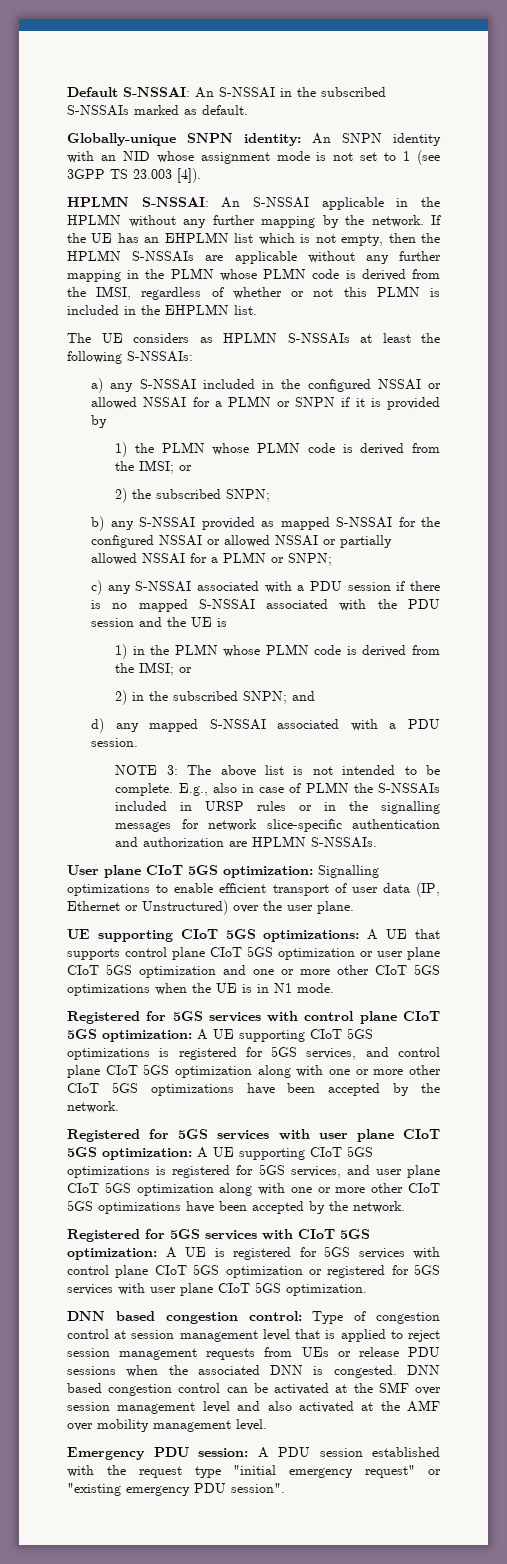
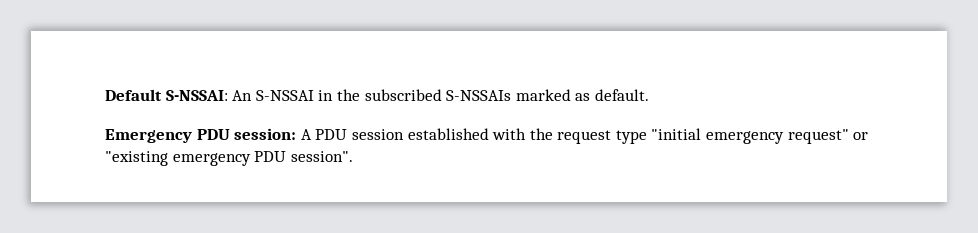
[67,133,441,146] [67,150,441,165] [67,168,201,183] [67,196,440,210] [67,214,441,228] [67,232,440,246] [67,250,441,264] [67,268,441,282] [67,286,441,300] [67,304,257,315] [67,332,440,344] [67,351,193,364] [91,378,441,393] [91,396,440,410] [91,415,108,428] [115,442,441,457] [115,460,193,474] [115,488,271,503] [91,516,440,531] [91,535,393,548] [91,552,333,566] [91,580,440,595] [91,599,440,612] [91,617,228,627] [115,644,441,659] [115,662,193,676] [115,690,316,705] [91,718,440,733] [91,738,139,747] [115,765,440,777] [115,782,441,796] [115,801,440,814] [115,819,440,832] [115,836,378,848] [67,865,379,878] [67,882,440,897] [67,900,354,915] [67,929,440,942] [67,946,440,960] [67,964,440,978] [67,983,334,996] [67,1011,440,1024] [67,1028,373,1042] [67,1046,440,1060] [67,1064,442,1078] [67,1082,440,1096] [67,1101,119,1113] [67,1129,440,1142] [67,1146,373,1160] [67,1164,440,1178] [67,1182,440,1196] [67,1200,405,1214] [67,1229,370,1242] [67,1246,440,1260] [67,1264,440,1278] [67,1282,367,1296] [67,1311,440,1324] [67,1329,441,1342] [67,1347,441,1360] [67,1365,440,1378] [67,1382,442,1396] [67,1400,440,1414] [67,1419,267,1432] // Globally-unique SNPN identity: An SNPN identity with an NID whose assignment mode is not set to 1 (see 3GPP TS 23.003 [4]). // HPLMN S-NSSAI: An S-NSSAI applicable in the HPLMN without any further mapping by the network. If the UE has an EHPLMN list which is not empty, then the HPLMN S-NSSAIs are applicable without any further mapping in the PLMN whose PLMN code is derived from the IMSI, regardless of whether or not this PLMN is included in the EHPLMN list. // The UE considers as HPLMN S-NSSAIs at least the following S-NSSAIs: // a) any S-NSSAI included in the configured NSSAI or allowed NSSAI for a PLMN or SNPN if it is provided by // 1) the PLMN whose PLMN code is derived from the IMSI; or // 2) the subscribed SNPN; // b) any S-NSSAI provided as mapped S-NSSAI for the configured NSSAI or allowed NSSAI or partially allowed NSSAI for a PLMN or SNPN; // c) any S-NSSAI associated with a PDU session if there is no mapped S-NSSAI associated with the PDU session and the UE is // 1) in the PLMN whose PLMN code is derived from the IMSI; or // 2) in the subscribed SNPN; and // d) any mapped S-NSSAI associated with a PDU session. // NOTE 3: The above list is not intended to be complete. E.g., also in case of PLMN the S-NSSAIs included in URSP rules or in the signalling messages for network slice-specific authentication and authorization are HPLMN S-NSSAIs. // User plane CIoT 5GS optimization: Signalling optimizations to enable efficient transport of user data (IP, Ethernet or Unstructured) over the user plane. // UE supporting CIoT 5GS optimizations: A UE that supports control plane CIoT 5GS optimization or user plane CIoT 5GS optimization and one or more other CIoT 5GS optimizations when the UE is in N1 mode. // Registered for 5GS services with control plane CIoT 5GS optimization: A UE supporting CIoT 5GS optimizations is registered for 5GS services, and control plane CIoT 5GS optimization along with one or more other CIoT 5GS optimizations have been accepted by the network. // Registered for 5GS services with user plane CIoT 5GS optimization: A UE supporting CIoT 5GS optimizations is registered for 5GS services, and user plane CIoT 5GS optimization along with one or more other CIoT 5GS optimizations have been accepted by the network. // Registered for 5GS services with CIoT 5GS optimization: A UE is registered for 5GS services with control plane CIoT 5GS optimization or registered for 5GS services with user plane CIoT 5GS optimization. // DNN based congestion control: Type of congestion control at session management level that is applied to reject session management requests from UEs or release PDU sessions when the associated DNN is congested. DNN based congestion control can be activated at the SMF over session management level and also activated at the AMF over mobility management level. -> (649, 95) none

